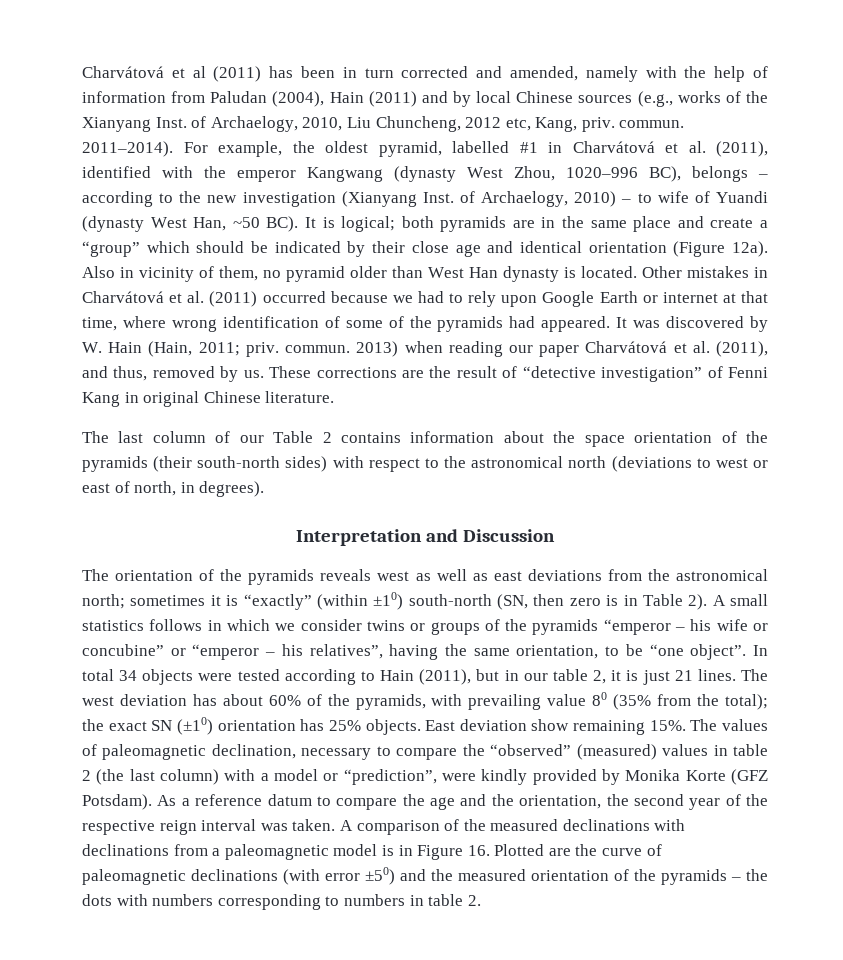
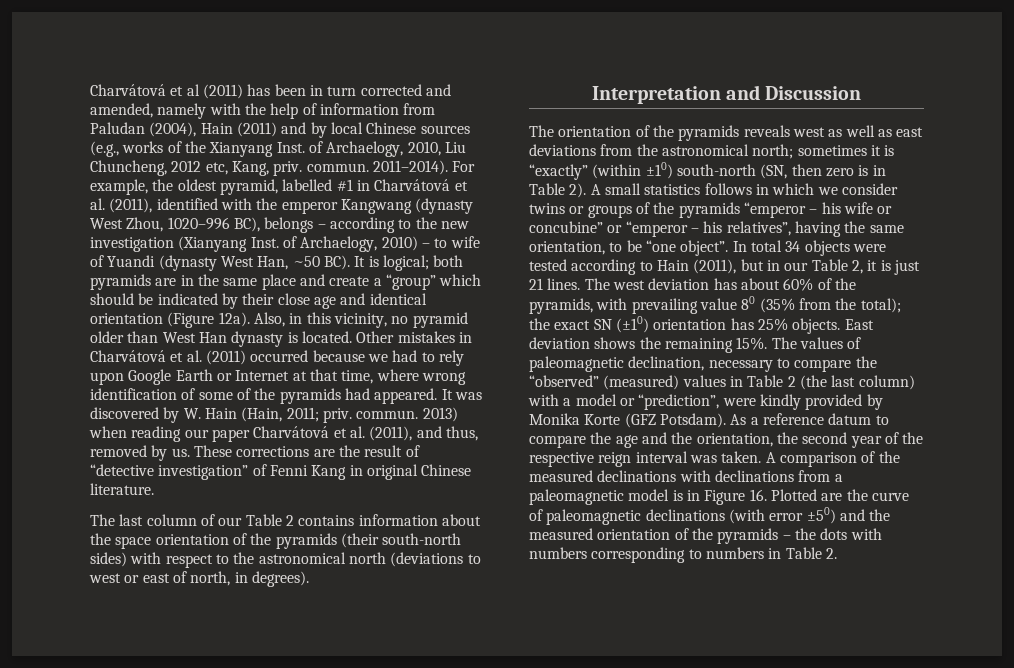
[82,266,258,282] Also in vicinity of them, -> [253,312,387,328] Also, in this vicinity,
[662,292,718,303] internet -> [235,370,290,381] Internet
[552,669,588,681] table -> [811,259,848,271] Table
[531,719,570,731] show -> [594,337,661,349] shows the
[733,744,768,756] table -> [747,375,784,387] Table
[428,894,464,906] table -> [785,547,822,559] Table

